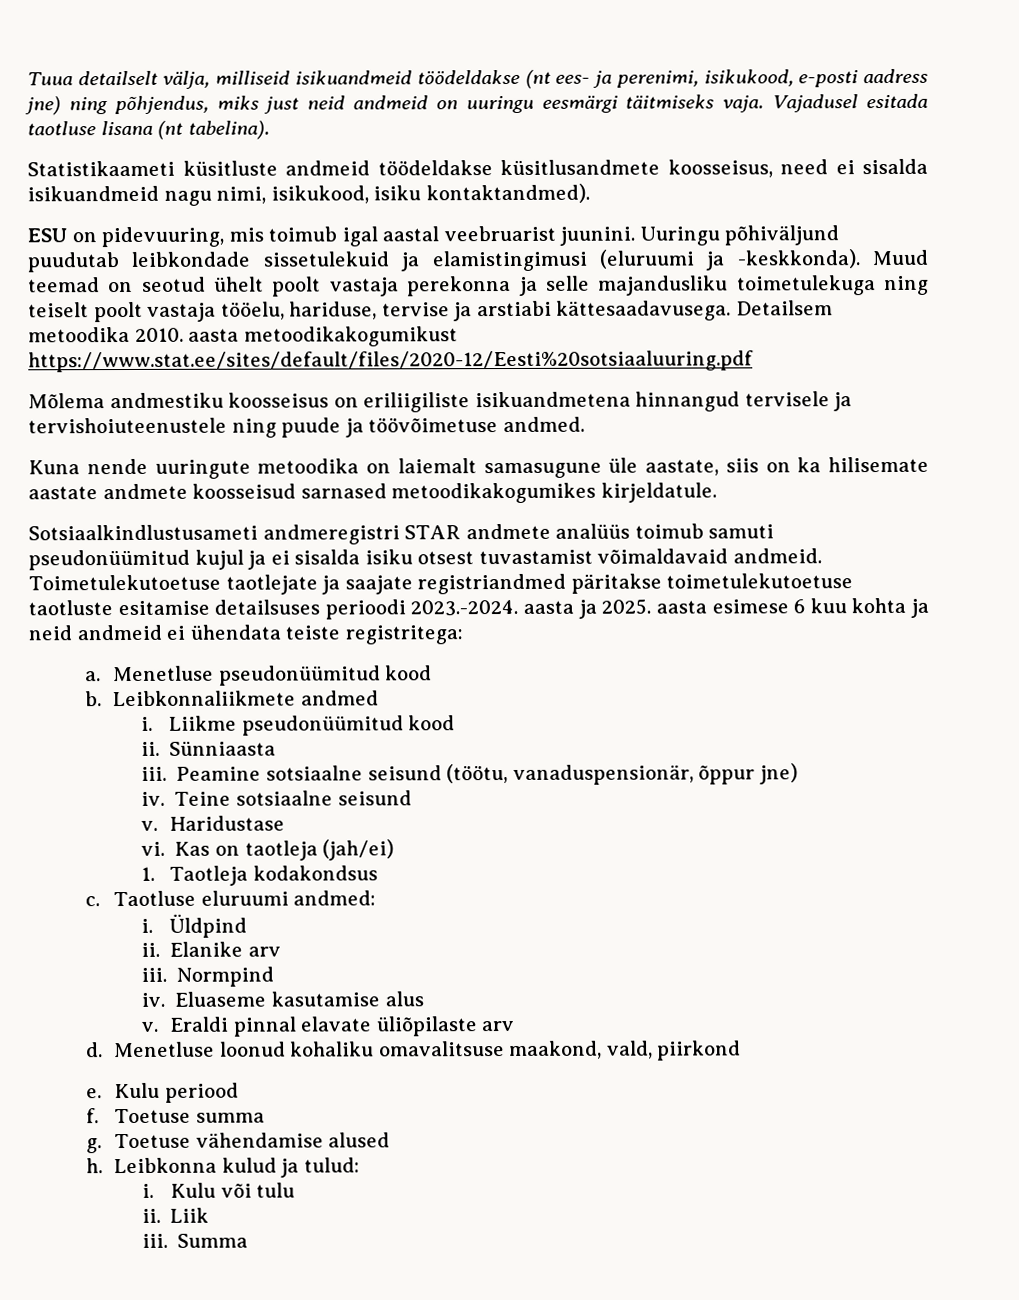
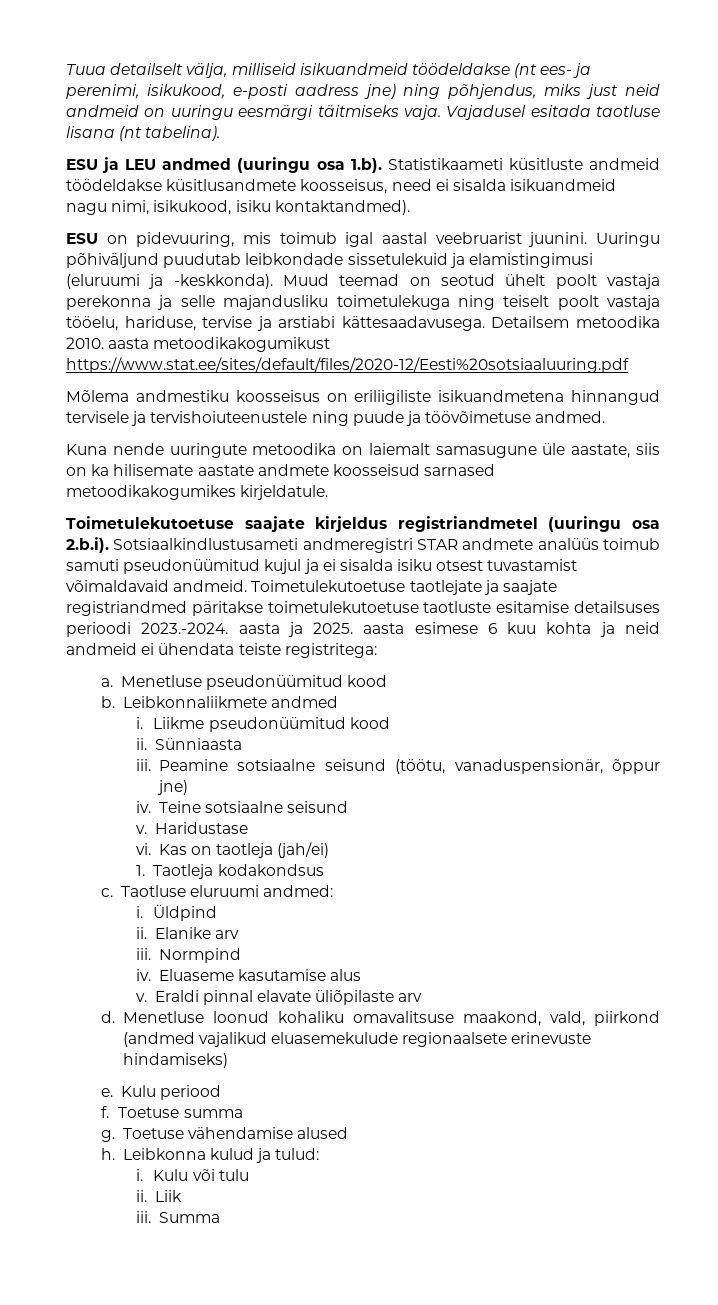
(270, 130) none -> [66,157,382,173] ESU ja LEU andmed (uuringu osa 1.b).
(717, 492) none -> [66,516,661,532] [66,537,109,553] Toimetulekutoetuse saajate kirjeldus registriandmetel (uuringu osa 2.b.i).
(742, 1050) none -> [122,1032,592,1047] [122,1053,228,1068] (andmed vajalikud eluasemekulude regionaalsete erinevuste hindamiseks)

